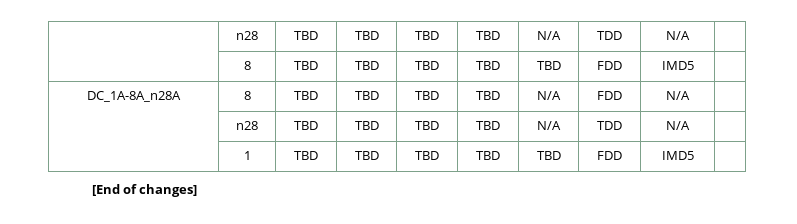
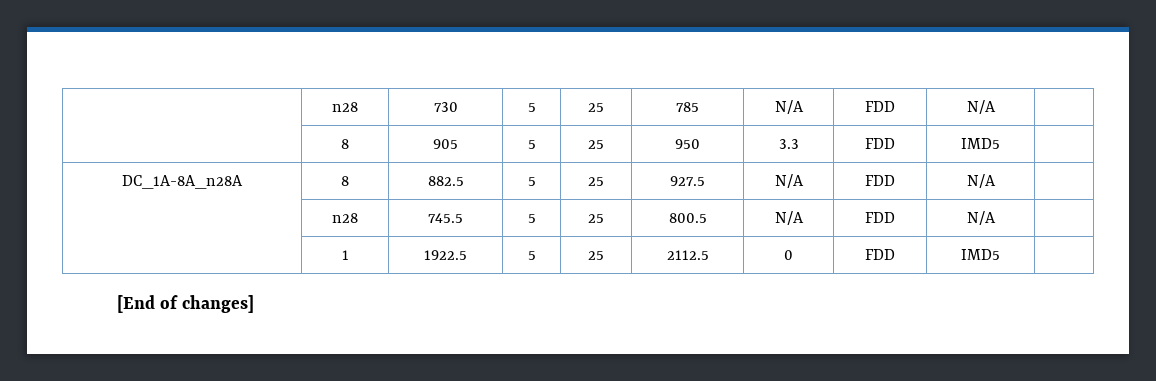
[236,31,258,40] [294,31,318,40] [354,31,379,40] [415,31,439,40] [476,31,500,40] [537,31,561,40] [597,31,622,40] | n28 | TBD | TBD | TBD | TBD | N/A | TDD -> [332,102,358,112] [433,102,458,112] [527,103,536,112] [588,103,604,112] [676,102,699,112] [774,100,804,114] [865,101,895,112] | n28 | 730 | 5 | 25 | 785 | N/A | FDD
[294,61,318,70] [354,61,379,70] [415,61,439,70] [476,61,500,70] [536,61,561,70] TBD | TBD | TBD | TBD | TBD -> [433,139,458,149] [527,140,536,149] [588,140,604,149] [675,139,700,149] [778,139,799,149] 905 | 5 | 25 | 950 | 3.3
[294,91,318,100] [354,91,379,100] [415,91,439,100] [476,91,500,100] TBD | TBD | TBD | TBD -> [427,176,464,186] [527,177,536,186] [588,177,604,186] [670,176,705,186] 882.5 | 5 | 25 | 927.5
[294,121,318,130] [354,121,379,130] [415,121,439,130] [476,121,500,130] [537,121,561,130] [597,121,622,130] TBD | TBD | TBD | TBD | N/A | TDD -> [428,213,463,223] [527,214,536,223] [588,214,604,223] [668,213,707,223] [774,211,804,225] [865,212,895,223] 745.5 | 5 | 25 | 800.5 | N/A | FDD
[294,151,318,160] [354,151,379,160] [415,151,439,160] [476,151,500,160] [536,151,561,160] TBD | TBD | TBD | TBD | TBD -> [424,250,467,260] [527,251,536,260] [588,251,604,260] [666,250,709,260] [784,250,793,260] 1922.5 | 5 | 25 | 2112.5 | 0

